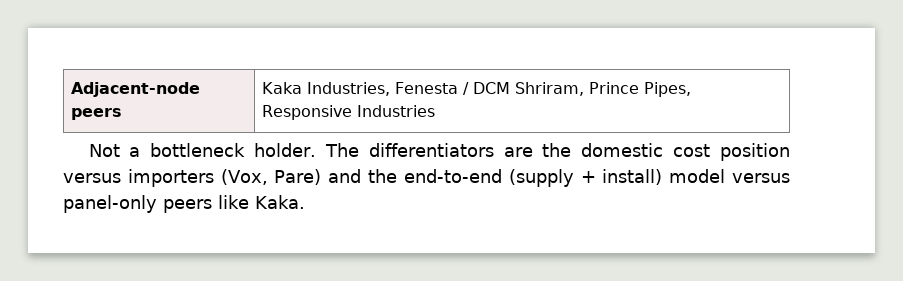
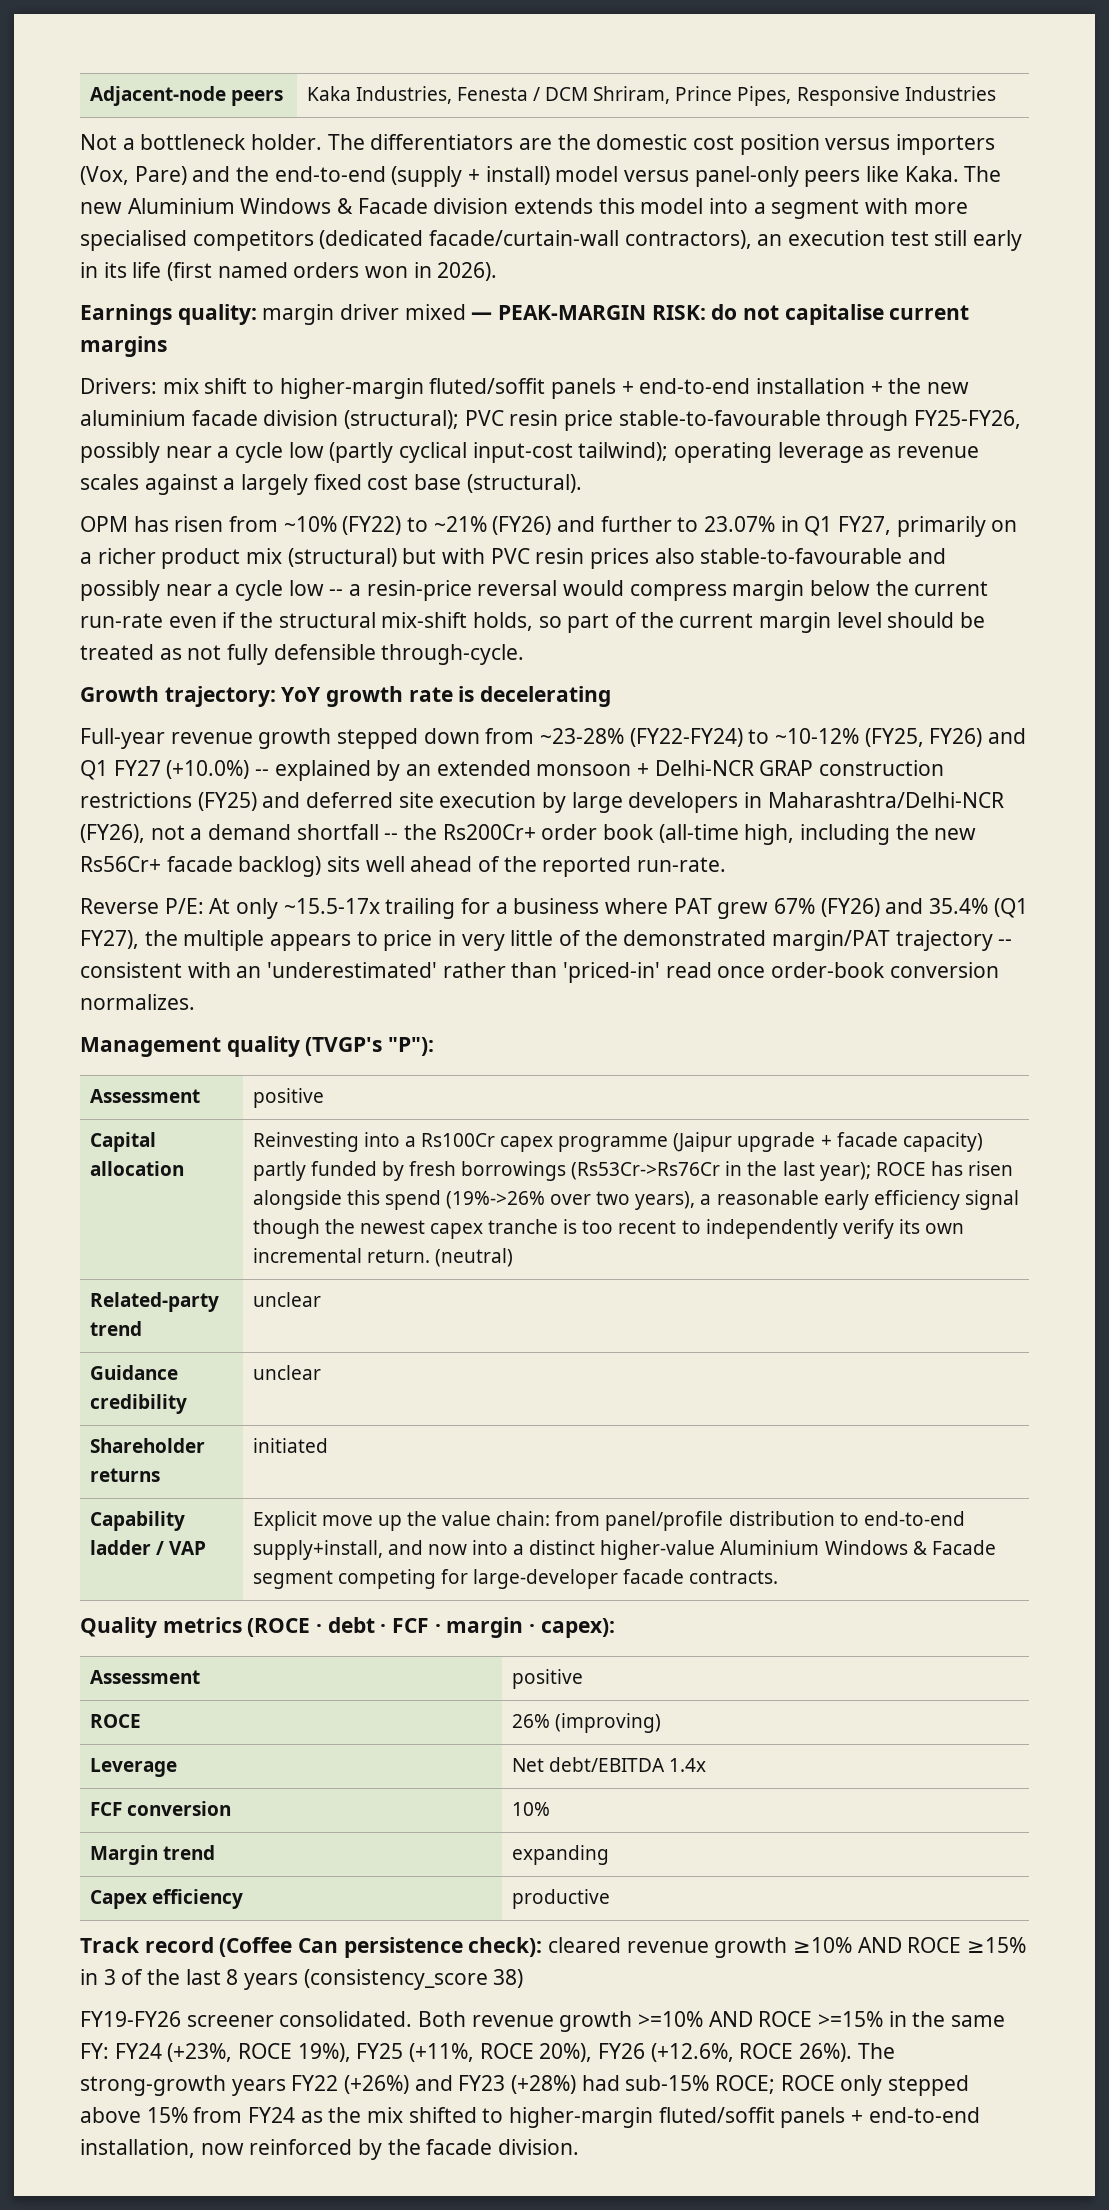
(305, 202) none -> [964,166,1002,182] [80,198,968,219] [80,230,1023,251] [80,262,498,281] [80,304,970,325] [80,336,167,357] [80,378,970,399] [80,410,1022,431] [80,442,980,463] [80,474,582,495] [80,516,1018,537] [80,548,947,569] [80,580,989,601] [80,612,986,633] [80,644,525,665] [80,686,612,707] [80,728,1027,749] [80,760,945,781] [80,792,1004,813] [80,824,977,845] [80,856,727,877] [80,898,1028,919] [80,930,1013,951] [80,962,999,983] [80,994,195,1010] [80,1036,435,1057] [89,1089,200,1103] [252,1088,324,1108] [89,1132,156,1152] [89,1161,184,1176] [252,1132,983,1152] [252,1161,1014,1181] [252,1190,1019,1210] [252,1219,965,1239] [252,1248,513,1267] [89,1292,219,1312] [89,1321,142,1336] [252,1292,321,1307] [89,1365,178,1380] [89,1394,187,1414] [252,1365,321,1380] [89,1438,205,1453] [89,1468,160,1482] [252,1438,328,1453] [89,1511,185,1531] [89,1540,206,1555] [252,1511,965,1531] [252,1540,996,1560] [252,1569,779,1589] [80,1617,615,1638] [89,1670,200,1684] [511,1669,583,1689] [89,1714,141,1728] [511,1713,661,1733] [89,1758,177,1777] [511,1757,706,1772] [89,1801,231,1816] [511,1802,550,1816] [89,1845,215,1865] [511,1845,609,1865] [89,1889,243,1909] [511,1889,610,1909] [80,1937,1027,1958] [80,1969,524,1990] [80,2011,1006,2032] [80,2043,895,2062] [80,2075,970,2096] [80,2107,980,2128] [80,2139,580,2160] The new Aluminium Windows & Facade division extends this model into a segment with more specialised competitors (dedicated facade/curtain-wall contractors), an execution test still early in its life (first named orders won in 2026). // Earnings quality: margin driver mixed — PEAK-MARGIN RISK: do not capitalise current margins // Drivers: mix shift to higher-margin fluted/soffit panels + end-to-end installation + the new aluminium facade division (structural); PVC resin price stable-to-favourable through FY25-FY26, possibly near a cycle low (partly cyclical input-cost tailwind); operating leverage as revenue scales against a largely fixed cost base (structural). // OPM has risen from ~10% (FY22) to ~21% (FY26) and further to 23.07% in Q1 FY27, primarily on a richer product mix (structural) but with PVC resin prices also stable-to-favourable and possibly near a cycle low -- a resin-price reversal would compress margin below the current run-rate even if the structural mix-shift holds, so part of the current margin level should be treated as not fully defensible through-cycle. // Growth trajectory: YoY growth rate is decelerating // Full-year revenue growth stepped down from ~23-28% (FY22-FY24) to ~10-12% (FY25, FY26) and Q1 FY27 (+10.0%) -- explained by an extended monsoon + Delhi-NCR GRAP construction restrictions (FY25) and deferred site execution by large developers in Maharashtra/Delhi-NCR (FY26), not a demand shortfall -- the Rs200Cr+ order book (all-time high, including the new Rs56Cr+ facade backlog) sits well ahead of the reported run-rate. // Reverse P/E: At only ~15.5-17x trailing for a business where PAT grew 67% (FY26) and 35.4% (Q1 FY27), the multiple appears to price in very little of the demonstrated margin/PAT trajectory -- consistent with an 'underestimated' rather than 'priced-in' read once order-book conversion normalizes. // Management quality (TVGP's "P"): // Assessment | positive // Capital allocation | Reinvesting into a Rs100Cr capex programme (Jaipur upgrade + facade capacity) partly funded by fresh borrowings (Rs53Cr->Rs76Cr in the last year); ROCE has risen alongside this spend (19%->26% over two years), a reasonable early efficiency signal though the newest capex tranche is too recent to independently verify its own incremental return. (neutral) // Related-party trend | unclear // Guidance credibility | unclear // Shareholder returns | initiated // Capability ladder / VAP | Explicit move up the value chain: from panel/profile distribution to end-to-end supply+install, and now into a distinct higher-value Aluminium Windows & Facade segment competing for large-developer facade contracts. // Quality metrics (ROCE · debt · FCF · margin · capex): // Assessment | positive // ROCE | 26% (improving) // Leverage | Net debt/EBITDA 1.4x // FCF conversion | 10% // Margin trend | expanding // Capex efficiency | productive // Track record (Coffee Can persistence check): cleared revenue growth ≥10% AND ROCE ≥15% in 3 of the last 8 years (consistency_score 38) // FY19-FY26 screener consolidated. Both revenue growth >=10% AND ROCE >=15% in the same FY: FY24 (+23%, ROCE 19%), FY25 (+11%, ROCE 20%), FY26 (+12.6%, ROCE 26%). The strong-growth years FY22 (+26%) and FY23 (+28%) had sub-15% ROCE; ROCE only stepped above 15% from FY24 as the mix shifted to higher-margin fluted/soffit panels + end-to-end installation, now reinforced by the facade division.

